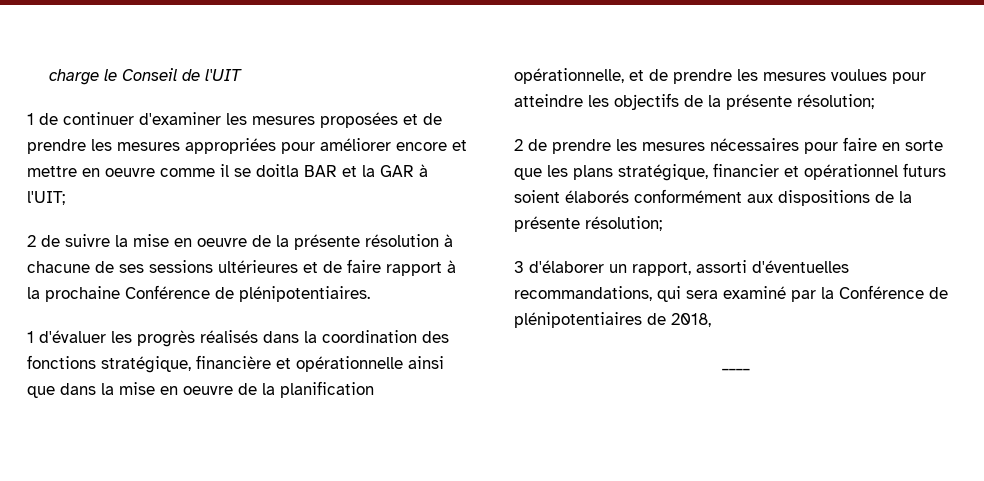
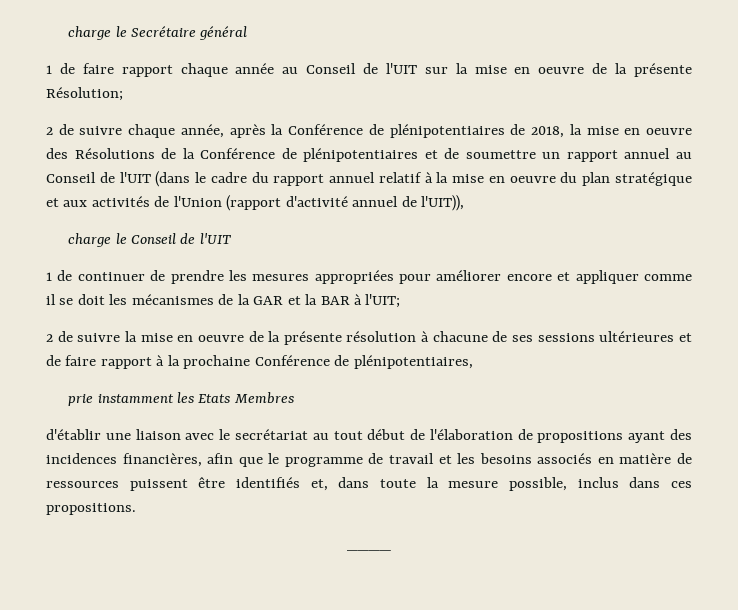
[49,69,118,85] charge le -> [68,26,248,40] [46,63,692,77] [46,87,123,101] [46,124,693,138] [46,148,693,162] [46,171,692,187] [46,195,465,211] [68,233,127,247] charge le Secrétaire général // 1 de faire rapport chaque année au Conseil de l'UIT sur la mise en oeuvre de la présente Résolution; // 2 de suivre chaque année, après la Conférence de plénipotentiaires de 2018, la mise en oeuvre des Résolutions de la Conférence de plénipotentiaires et de soumettre un rapport annuel au Conseil de l'UIT (dans le cadre du rapport annuel relatif à la mise en oeuvre du plan stratégique et aux activités de l'Union (rapport d'activité annuel de l'UIT)), // charge le
[139,112,418,128] d'examiner les mesures proposées et -> (145, 276) none
[27,164,337,177] mettre en oeuvre comme il se doitla BAR -> [575,270,693,284] [46,294,284,305] appliquer comme il se doit les mécanismes de la GAR
[380,165,414,177] GAR -> [320,296,350,305] BAR
[239,286,370,302] [27,330,449,347] [27,355,444,373] [27,381,374,398] [514,68,926,84] [514,93,874,110] [514,137,943,154] [514,163,946,181] [514,189,912,206] [514,216,662,232] [514,260,849,276] [514,285,948,302] [514,312,711,328] plénipotentiaires. // 1 d'évaluer les progrès réalisés dans la coordination des fonctions stratégique, financière et opérationnelle ainsi que dans la mise en oeuvre de la planification opérationnelle, et de prendre les mesures voulues pour atteindre les objectifs de la présente résolution; // 2 de prendre les mesures nécessaires pour faire en sorte que les plans stratégique, financier et opérationnel futurs soient élaborés conformément aux dispositions de la présente résolution; // 3 d'élaborer un rapport, assorti d'éventuelles recommandations, qui sera examiné par la Conférence de plénipotentiaires de 2018, -> [353,355,473,369] [68,392,294,406] [46,429,692,443] [46,453,692,467] [46,477,692,491] [46,503,136,515] plénipotentiaires, // prie instamment les Etats Membres // d'établir une liaison avec le secrétariat au tout début de l'élaboration de propositions ayant des incidences financières, afin que le programme de travail et les besoins associés en matière de ressources puissent être identifiés et, dans toute la mesure possible, inclus dans ces propositions.

